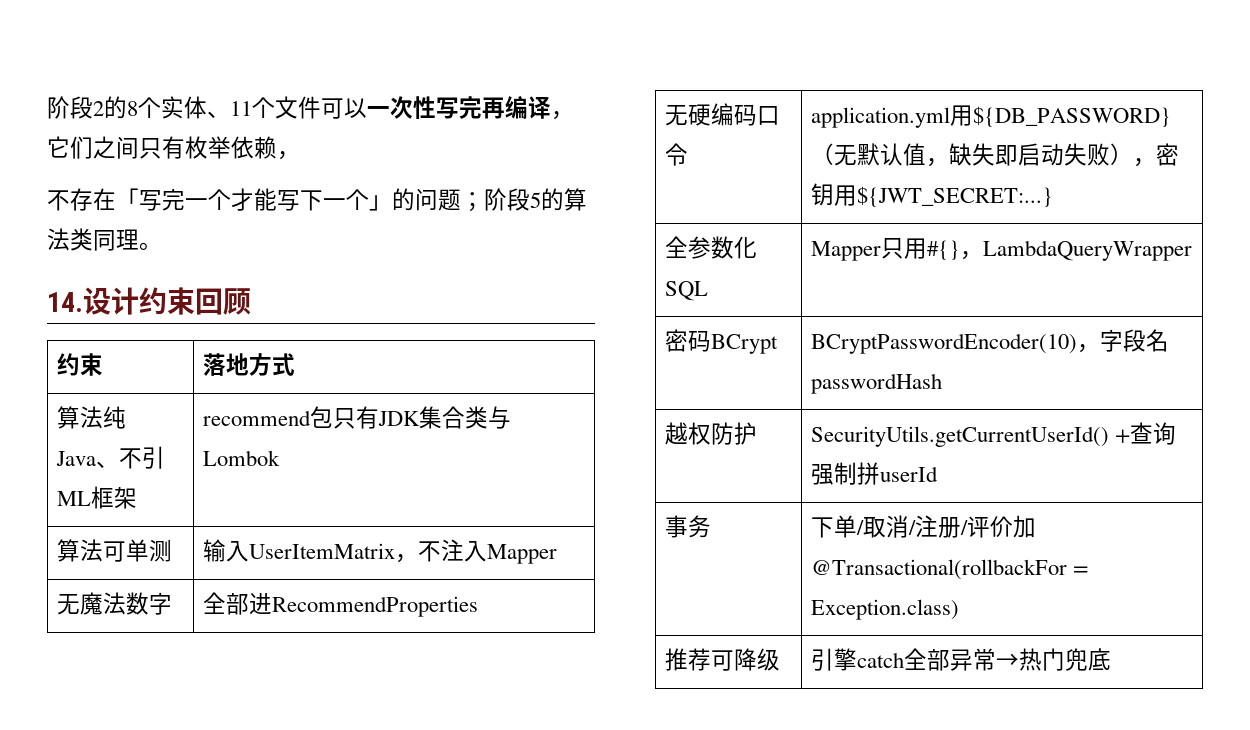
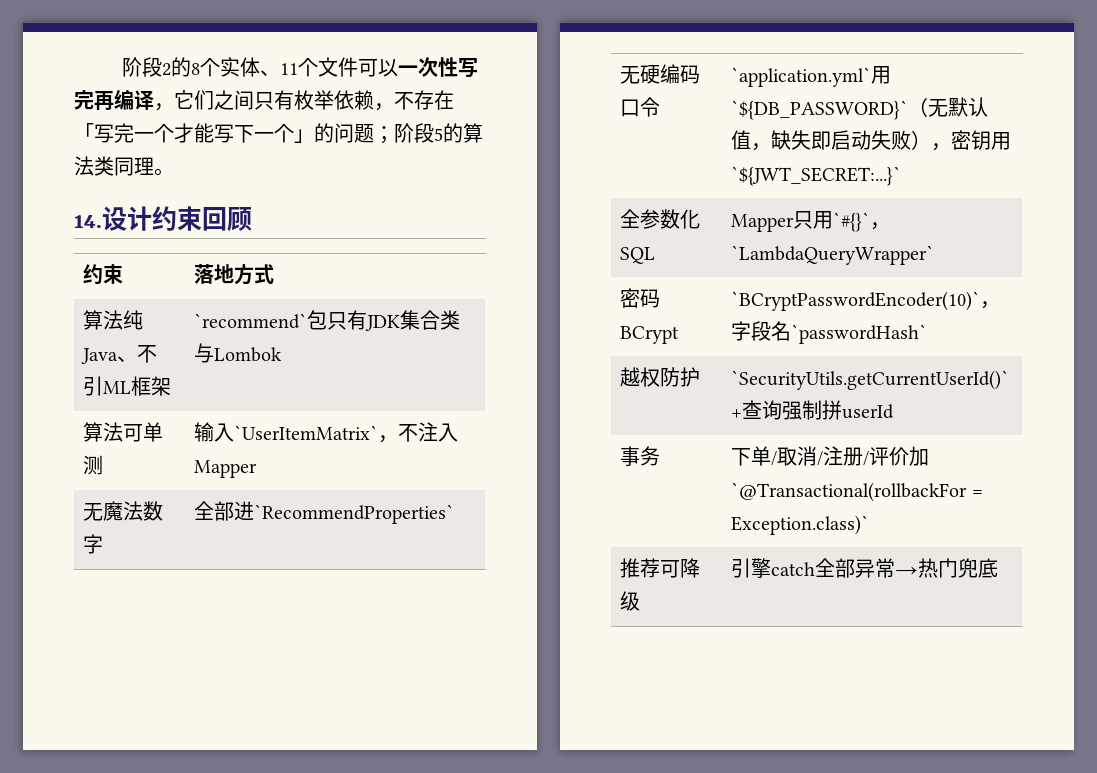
(300, 155) // -> (394, 107) none
[203,410,312,426] recommend -> [194,313,308,329] `recommend`
[249,543,396,559] UserItemMatrix -> [234,425,379,440] `UserItemMatrix`
[272,596,479,617] RecommendProperties -> [254,504,455,524] `RecommendProperties`
[811,105,1172,128] application.yml用${DB_PASSWORD} -> [731,66,892,87] [731,100,909,120] `application.yml`用`${DB_PASSWORD}`
[857,186,1054,207] ${JWT_SECRET:...} -> [731,166,902,186] `${JWT_SECRET:...}`
[927,240,1193,261] #{}，LambdaQueryWrapper -> [833,212,891,232] [731,245,935,265] `#{}`，`LambdaQueryWrapper`
[811,333,1078,354] BCryptPasswordEncoder(10) -> [731,291,981,311] `BCryptPasswordEncoder(10)`
[811,373,943,394] passwordHash -> [791,324,928,344] `passwordHash`
[811,426,1110,447] SecurityUtils.getCurrentUserId() -> [731,370,1010,390] `SecurityUtils.getCurrentUserId()`
[811,559,1089,580] [811,599,960,620] @Transactional(rollbackFor = Exception.class) -> [731,482,983,502] [731,515,870,535] `@Transactional(rollbackFor = Exception.class)`

